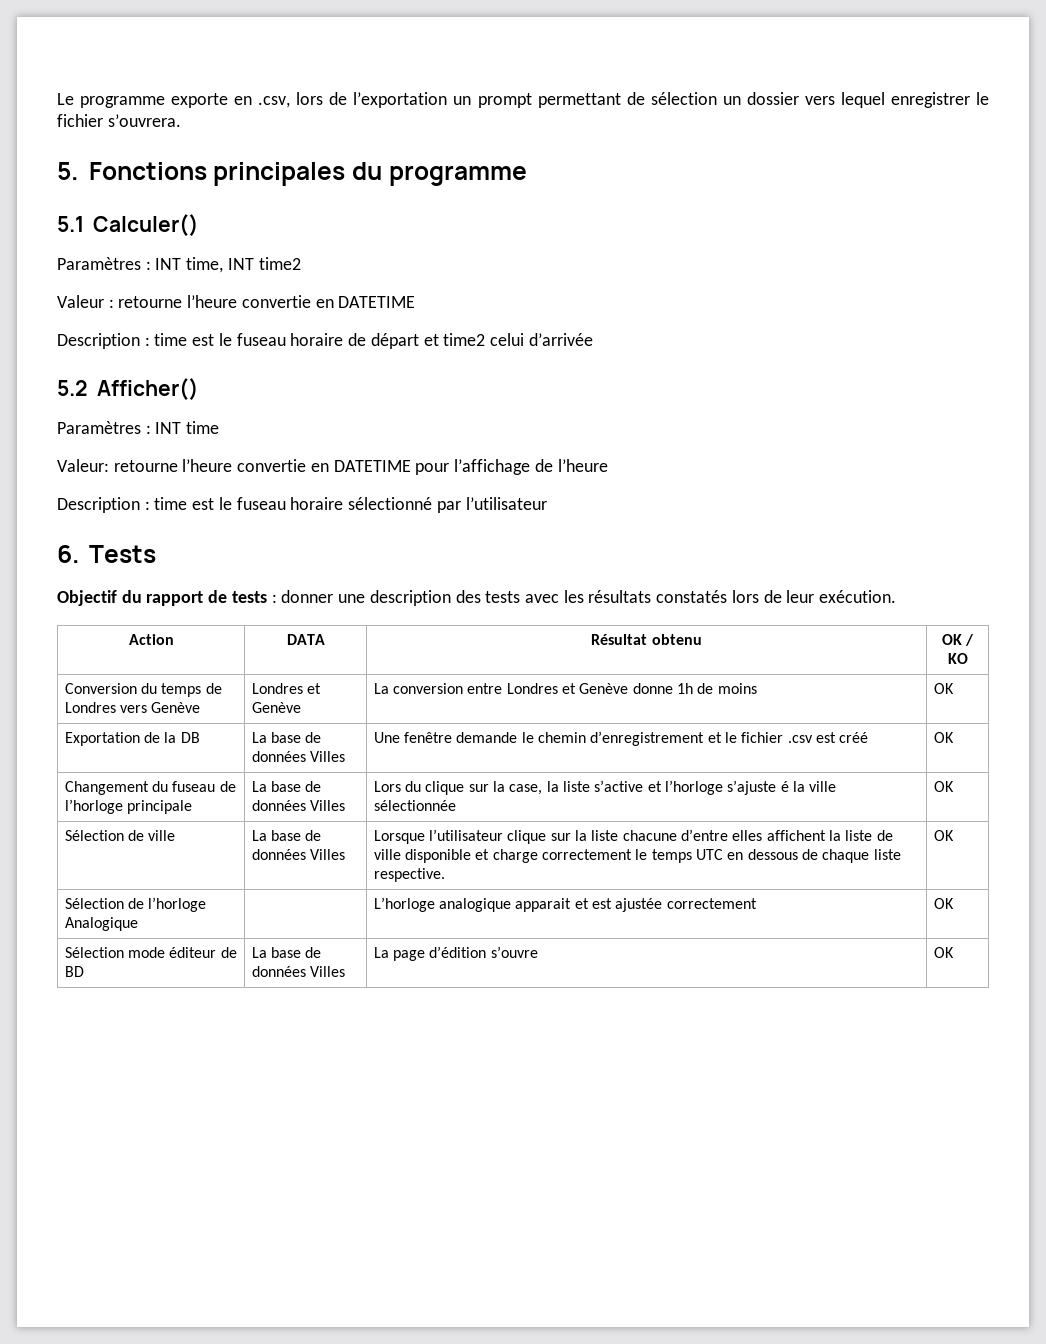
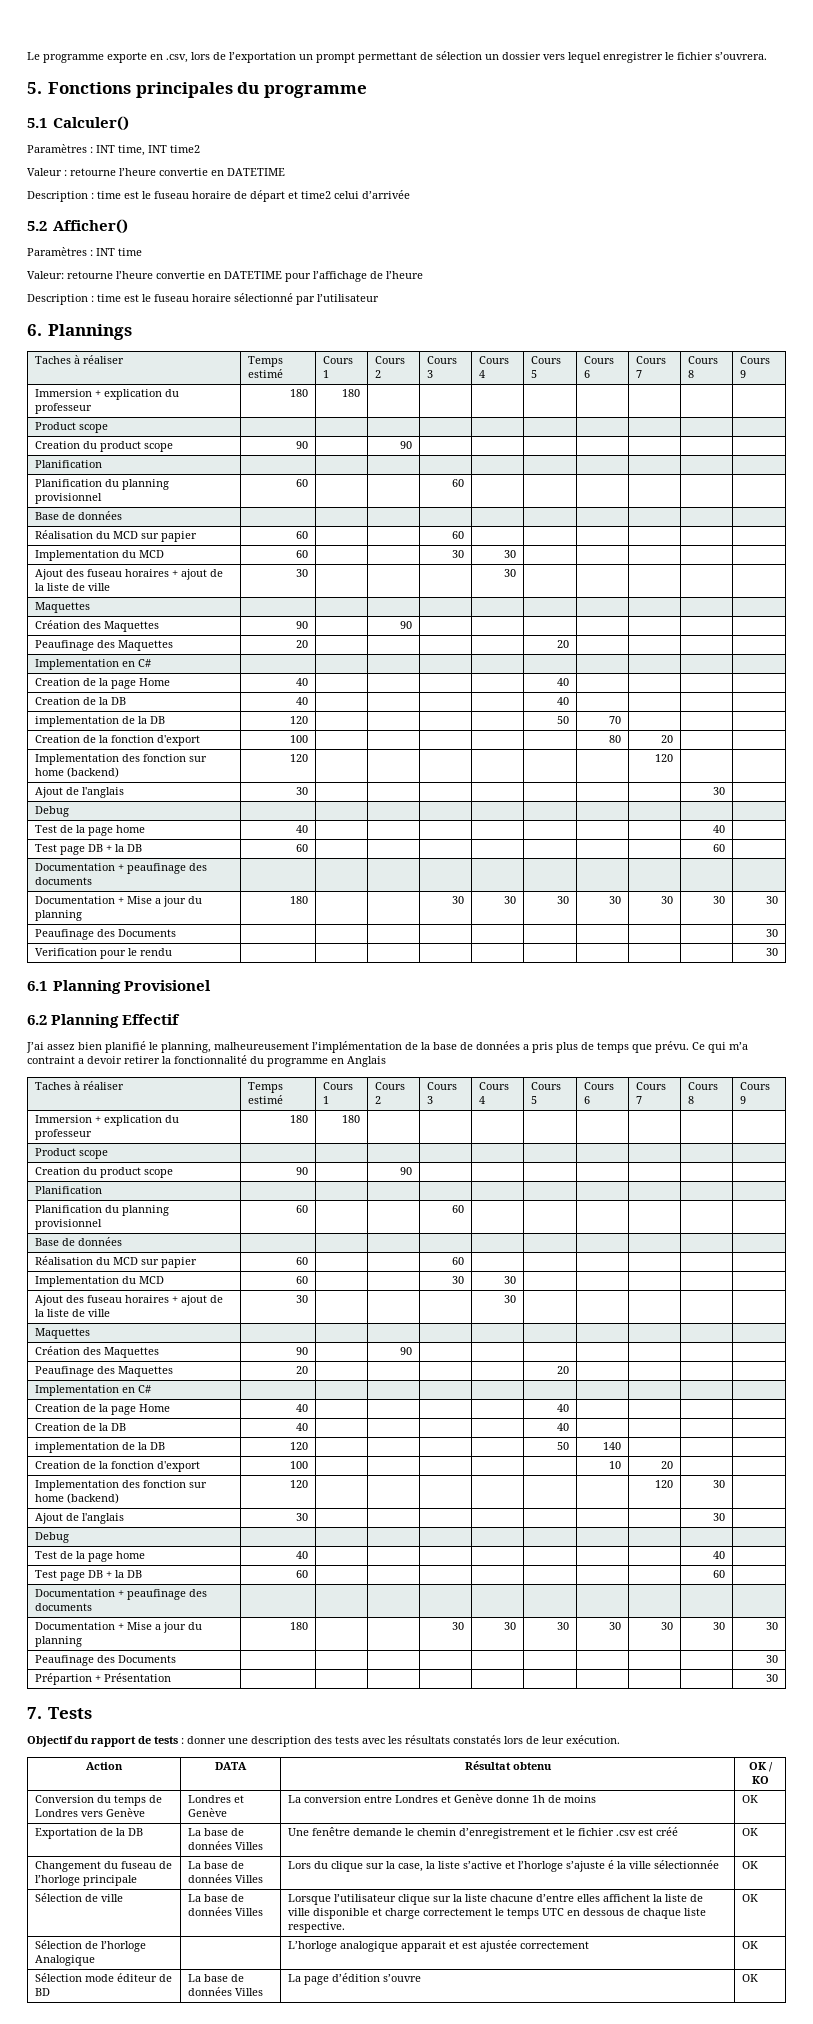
(79, 554) none -> [48,324,133,340] [34,355,124,364] [247,356,283,367] [247,369,283,378] [322,356,353,364] [322,370,329,378] [374,356,405,364] [374,370,381,378] [426,356,457,364] [426,370,433,378] [478,356,509,364] [478,370,485,378] [530,356,561,364] [530,370,537,378] [583,356,614,364] [583,370,590,378] [635,356,666,364] [635,370,642,378] [687,356,718,364] [687,370,694,378] [739,356,770,364] [739,370,746,378] [34,389,179,400] [34,403,92,414] [290,389,309,397] [342,389,361,397] [34,422,108,433] [34,441,173,452] [296,441,309,449] [400,441,413,449] [34,460,102,468] [34,479,169,490] [34,493,102,504] [296,479,309,487] [452,479,465,487] [34,511,122,520] [34,530,197,542] [296,531,309,539] [452,531,465,539] [34,550,164,561] [296,550,309,558] [452,550,465,558] [504,550,517,558] [34,569,223,580] [34,583,110,591] [296,569,309,577] [504,569,517,577] [34,602,90,613] [34,620,159,632] [296,621,309,629] [400,621,413,629] [34,640,173,651] [296,640,309,648] [557,640,570,648] [34,659,151,670] [34,678,170,689] [296,678,309,686] [557,678,570,686] [34,697,126,705] [296,697,309,705] [557,697,570,705] [34,716,165,727] [290,716,309,724] [557,716,570,724] [609,716,622,724] [34,735,200,746] [290,735,309,743] [609,735,622,743] [661,735,674,743] [34,754,207,765] [34,767,119,778] [290,754,309,762] [655,754,674,762] [34,787,124,798] [296,787,309,795] [713,787,726,795] [34,806,69,817] [34,825,145,836] [296,825,309,833] [713,825,726,833] [34,844,142,855] [296,844,309,852] [713,844,726,852] [34,863,207,874] [34,877,92,885] [34,896,202,907] [34,910,82,921] [290,896,309,904] [452,896,465,904] [504,896,517,904] [557,896,570,904] [609,896,622,904] [661,896,674,904] [713,896,726,904] [766,896,779,904] [34,929,176,940] [766,929,779,937] [34,948,172,959] [766,948,779,956] [27,980,211,994] [27,1014,181,1028] [26,1041,748,1053] [27,1055,386,1067] [34,1081,124,1090] [247,1082,283,1093] [247,1095,283,1104] [322,1082,353,1090] [322,1096,329,1104] [374,1082,405,1090] [374,1096,381,1104] [426,1082,457,1090] [426,1096,433,1104] [478,1082,509,1090] [478,1096,485,1104] [530,1082,561,1090] [530,1096,537,1104] [583,1082,614,1090] [583,1096,590,1104] [635,1082,666,1090] [635,1096,642,1104] [687,1082,718,1090] [687,1096,694,1104] [739,1082,770,1090] [739,1096,746,1104] [34,1115,179,1126] [34,1129,92,1140] [290,1115,309,1123] [342,1115,361,1123] [34,1148,108,1159] [34,1167,173,1178] [296,1167,309,1175] [400,1167,413,1175] [34,1186,102,1194] [34,1205,169,1216] [34,1219,102,1230] [296,1205,309,1213] [452,1205,465,1213] [34,1237,122,1246] [34,1256,197,1268] [296,1257,309,1265] [452,1257,465,1265] [34,1276,164,1287] [296,1276,309,1284] [452,1276,465,1284] [504,1276,517,1284] [34,1295,223,1306] [34,1309,110,1317] [296,1295,309,1303] [504,1295,517,1303] [34,1328,90,1339] [34,1346,159,1358] [296,1347,309,1355] [400,1347,413,1355] [34,1366,173,1377] [296,1366,309,1374] [557,1366,570,1374] [34,1385,151,1396] [34,1404,170,1415] [296,1404,309,1412] [557,1404,570,1412] [34,1423,126,1431] [296,1423,309,1431] [557,1423,570,1431] [34,1442,165,1453] [290,1442,309,1450] [557,1442,570,1450] [603,1442,622,1450] [34,1461,200,1472] [290,1461,309,1469] [609,1461,622,1469] [661,1461,674,1469] [34,1480,207,1491] [34,1493,119,1504] [290,1480,309,1488] [655,1480,674,1488] [713,1480,726,1488] [34,1513,124,1524] [296,1513,309,1521] [713,1513,726,1521] [34,1532,69,1543] [34,1551,145,1562] [296,1551,309,1559] [713,1551,726,1559] [34,1570,142,1581] [296,1570,309,1578] [713,1570,726,1578] [34,1589,207,1600] [34,1603,92,1611] [34,1622,202,1633] [34,1636,82,1647] [290,1622,309,1630] [452,1622,465,1630] [504,1622,517,1630] [557,1622,570,1630] [609,1622,622,1630] [661,1622,674,1630] [713,1622,726,1630] [766,1622,779,1630] [34,1655,176,1666] [766,1655,779,1663] [34,1673,171,1685] [766,1674,779,1682] [27,1707,42,1719] Plannings // Taches à réaliser | Temps estimé | Cours 1 | Cours 2 | Cours 3 | Cours 4 | Cours 5 | Cours 6 | Cours 7 | Cours 8 | Cours 9 // Immersion + explication du professeur | 180 | 180 | | | | | | | | // Product scope | | | | | | | | | | // Creation du product scope | 90 | | 90 | | | | | | | // Planification | | | | | | | | | | // Planification du planning provisionnel | 60 | | | 60 | | | | | | // Base de données | | | | | | | | | | // Réalisation du MCD sur papier | 60 | | | 60 | | | | | | // Implementation du MCD | 60 | | | 30 | 30 | | | | | // Ajout des fuseau horaires + ajout de la liste de ville | 30 | | | | 30 | | | | | // Maquettes | | | | | | | | | | // Création des Maquettes | 90 | | 90 | | | | | | | // Peaufinage des Maquettes | 20 | | | | | 20 | | | | // Implementation en C# | | | | | | | | | | // Creation de la page Home | 40 | | | | | 40 | | | | // Creation de la DB | 40 | | | | | 40 | | | | // implementation de la DB | 120 | | | | | 50 | 70 | | | // Creation de la fonction d'export | 100 | | | | | | 80 | 20 | | // Implementation des fonction sur home (backend) | 120 | | | | | | | 120 | | // Ajout de l'anglais | 30 | | | | | | | | 30 | // Debug | | | | | | | | | | // Test de la page home | 40 | | | | | | | | 40 | // Test page DB + la DB | 60 | | | | | | | | 60 | // Documentation + peaufinage des documents | | | | | | | | | | // Documentation + Mise a jour du planning | 180 | | | 30 | 30 | 30 | 30 | 30 | 30 | 30 // Peaufinage des Documents | | | | | | | | | | 30 // Verification pour le rendu | | | | | | | | | | 30 // 6.1 Planning Provisionel // 6.2 Planning Effectif // J’ai assez bien planifié le planning, malheureusement l’implémentation de la base de données a pris plus de temps que prévu. Ce qui m’a contraint a devoir retirer la fonctionnalité du programme en Anglais // Taches à réaliser | Temps estimé | Cours 1 | Cours 2 | Cours 3 | Cours 4 | Cours 5 | Cours 6 | Cours 7 | Cours 8 | Cours 9 // Immersion + explication du professeur | 180 | 180 | | | | | | | | // Product scope | | | | | | | | | | // Creation du product scope | 90 | | 90 | | | | | | | // Planification | | | | | | | | | | // Planification du planning provisionnel | 60 | | | 60 | | | | | | // Base de données | | | | | | | | | | // Réalisation du MCD sur papier | 60 | | | 60 | | | | | | // Implementation du MCD | 60 | | | 30 | 30 | | | | | // Ajout des fuseau horaires + ajout de la liste de ville | 30 | | | | 30 | | | | | // Maquettes | | | | | | | | | | // Création des Maquettes | 90 | | 90 | | | | | | | // Peaufinage des Maquettes | 20 | | | | | 20 | | | | // Implementation en C# | | | | | | | | | | // Creation de la page Home | 40 | | | | | 40 | | | | // Creation de la DB | 40 | | | | | 40 | | | | // implementation de la DB | 120 | | | | | 50 | 140 | | | // Creation de la fonction d'export | 100 | | | | | | 10 | 20 | | // Implementation des fonction sur home (backend) | 120 | | | | | | | 120 | 30 | // Ajout de l'anglais | 30 | | | | | | | | 30 | // Debug | | | | | | | | | | // Test de la page home | 40 | | | | | | | | 40 | // Test page DB + la DB | 60 | | | | | | | | 60 | // Documentation + peaufinage des documents | | | | | | | | | | // Documentation + Mise a jour du planning | 180 | | | 30 | 30 | 30 | 30 | 30 | 30 | 30 // Peaufinage des Documents | | | | | | | | | | 30 // Prépartion + Présentation | | | | | | | | | | 30 // 7.

